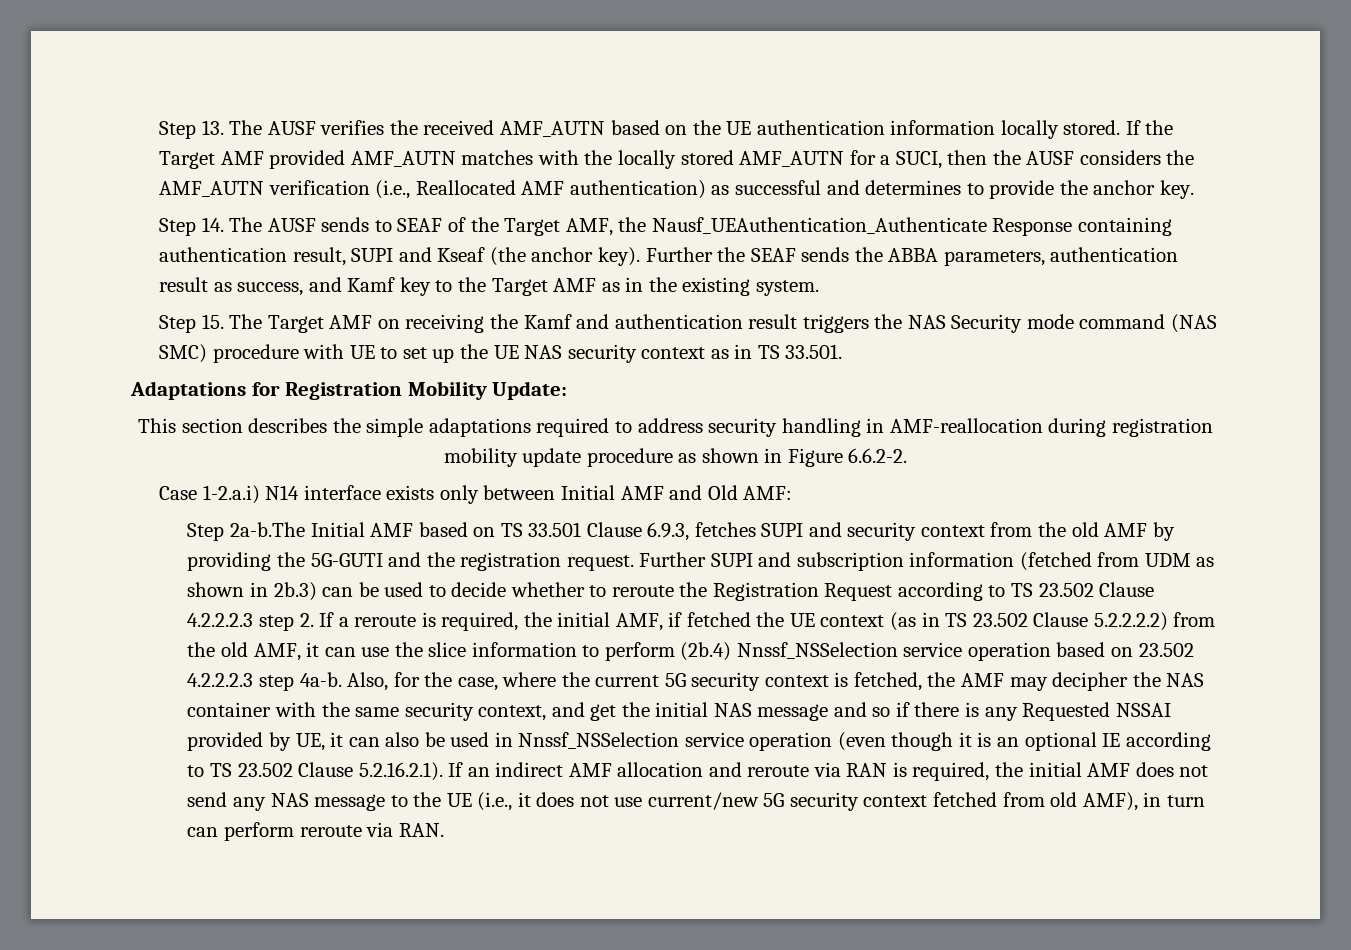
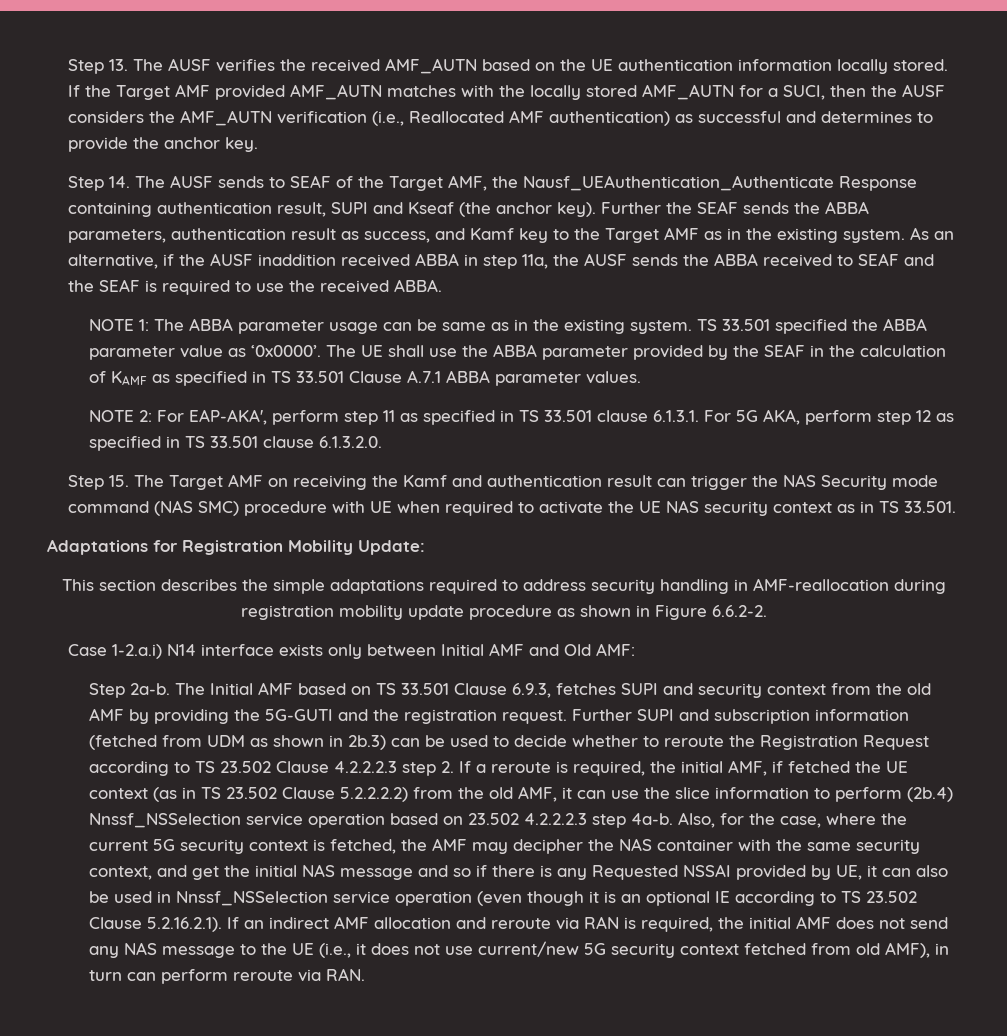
(819, 288) none -> [910,227,955,240] [68,253,935,269] [68,279,443,295] [89,318,928,334] [89,344,947,360] [89,370,642,386] [89,409,955,425] [89,436,383,451] As an alternative, if the AUSF inaddition received ABBA in step 11a, the AUSF sends the ABBA received to SEAF and the SEAF is required to use the received ABBA. // NOTE 1: The ABBA parameter usage can be same as in the existing system. TS 33.501 specified the ABBA parameter value as ‘0x0000’. The UE shall use the ABBA parameter provided by the SEAF in the calculation of KAMF as specified in TS 33.501 Clause A.7.1 ABBA parameter values. // NOTE 2: For EAP-AKA', perform step 11 as specified in TS 33.501 clause 6.1.3.1. For 5G AKA, perform step 12 as specified in TS 33.501 clause 6.1.3.2.0.
[802,314,869,333] triggers -> [657,475,748,490] can trigger
[380,347,455,363] to set up -> [397,501,604,516] when required to activate
[229,522,305,537] 2a-b.The -> [130,683,206,695] 2a-b. The

